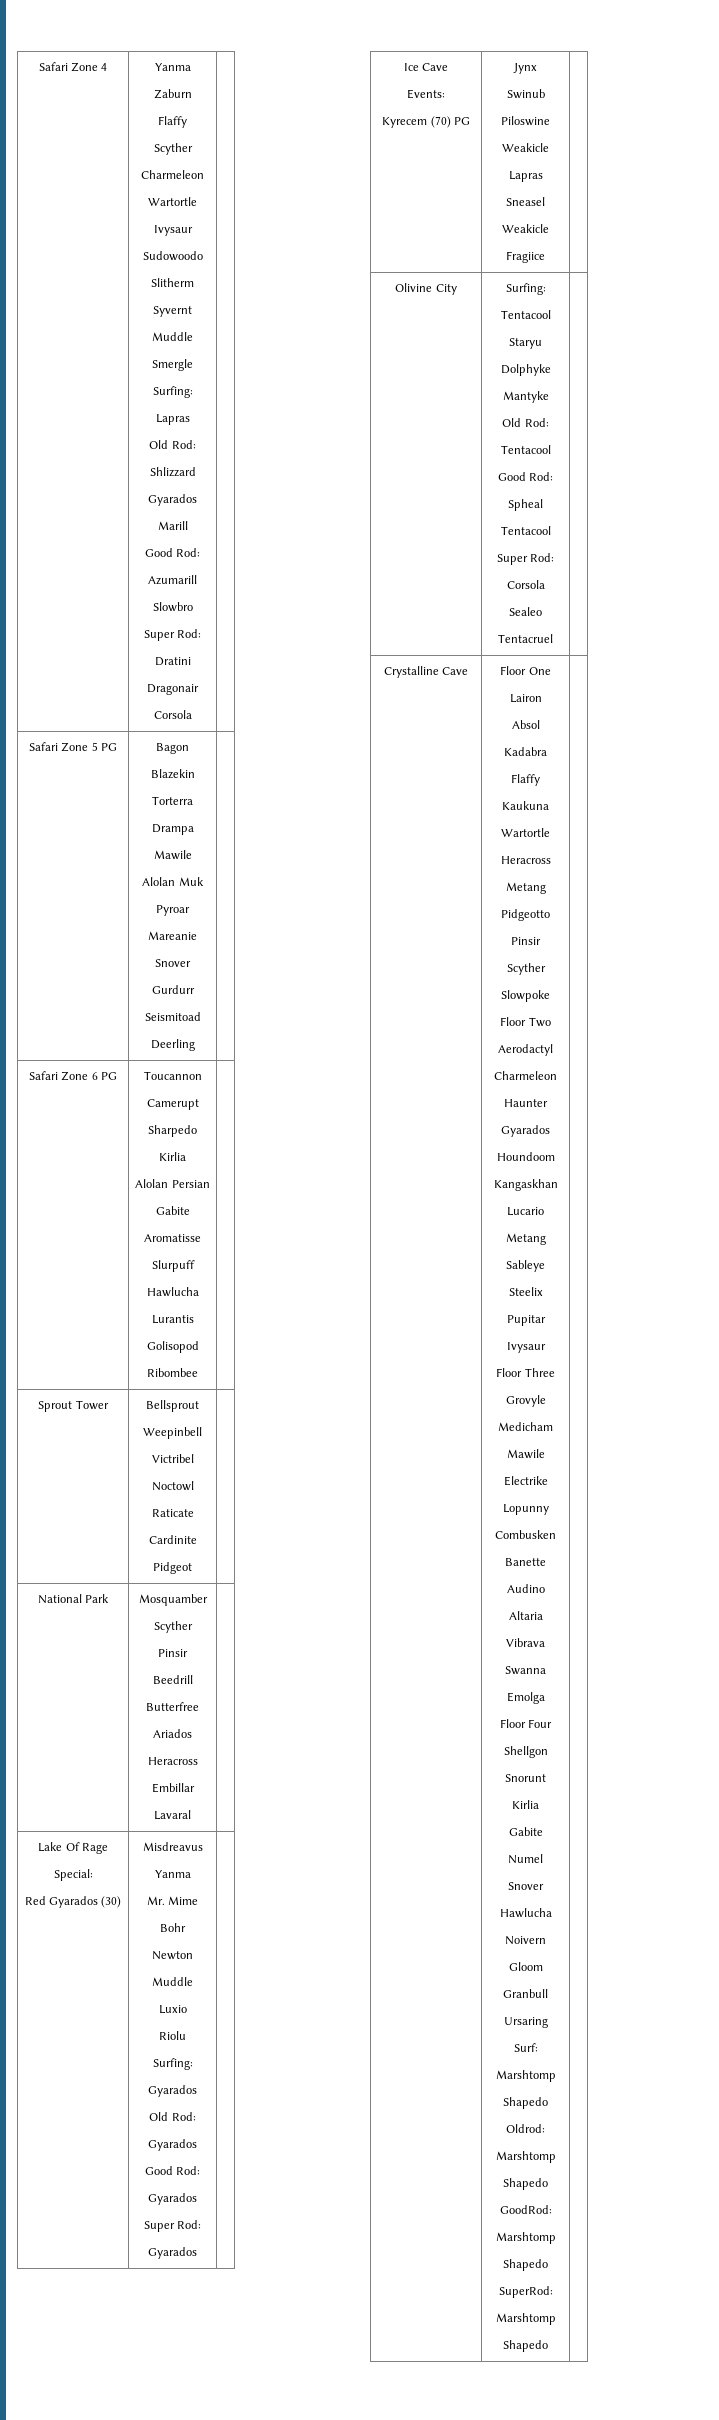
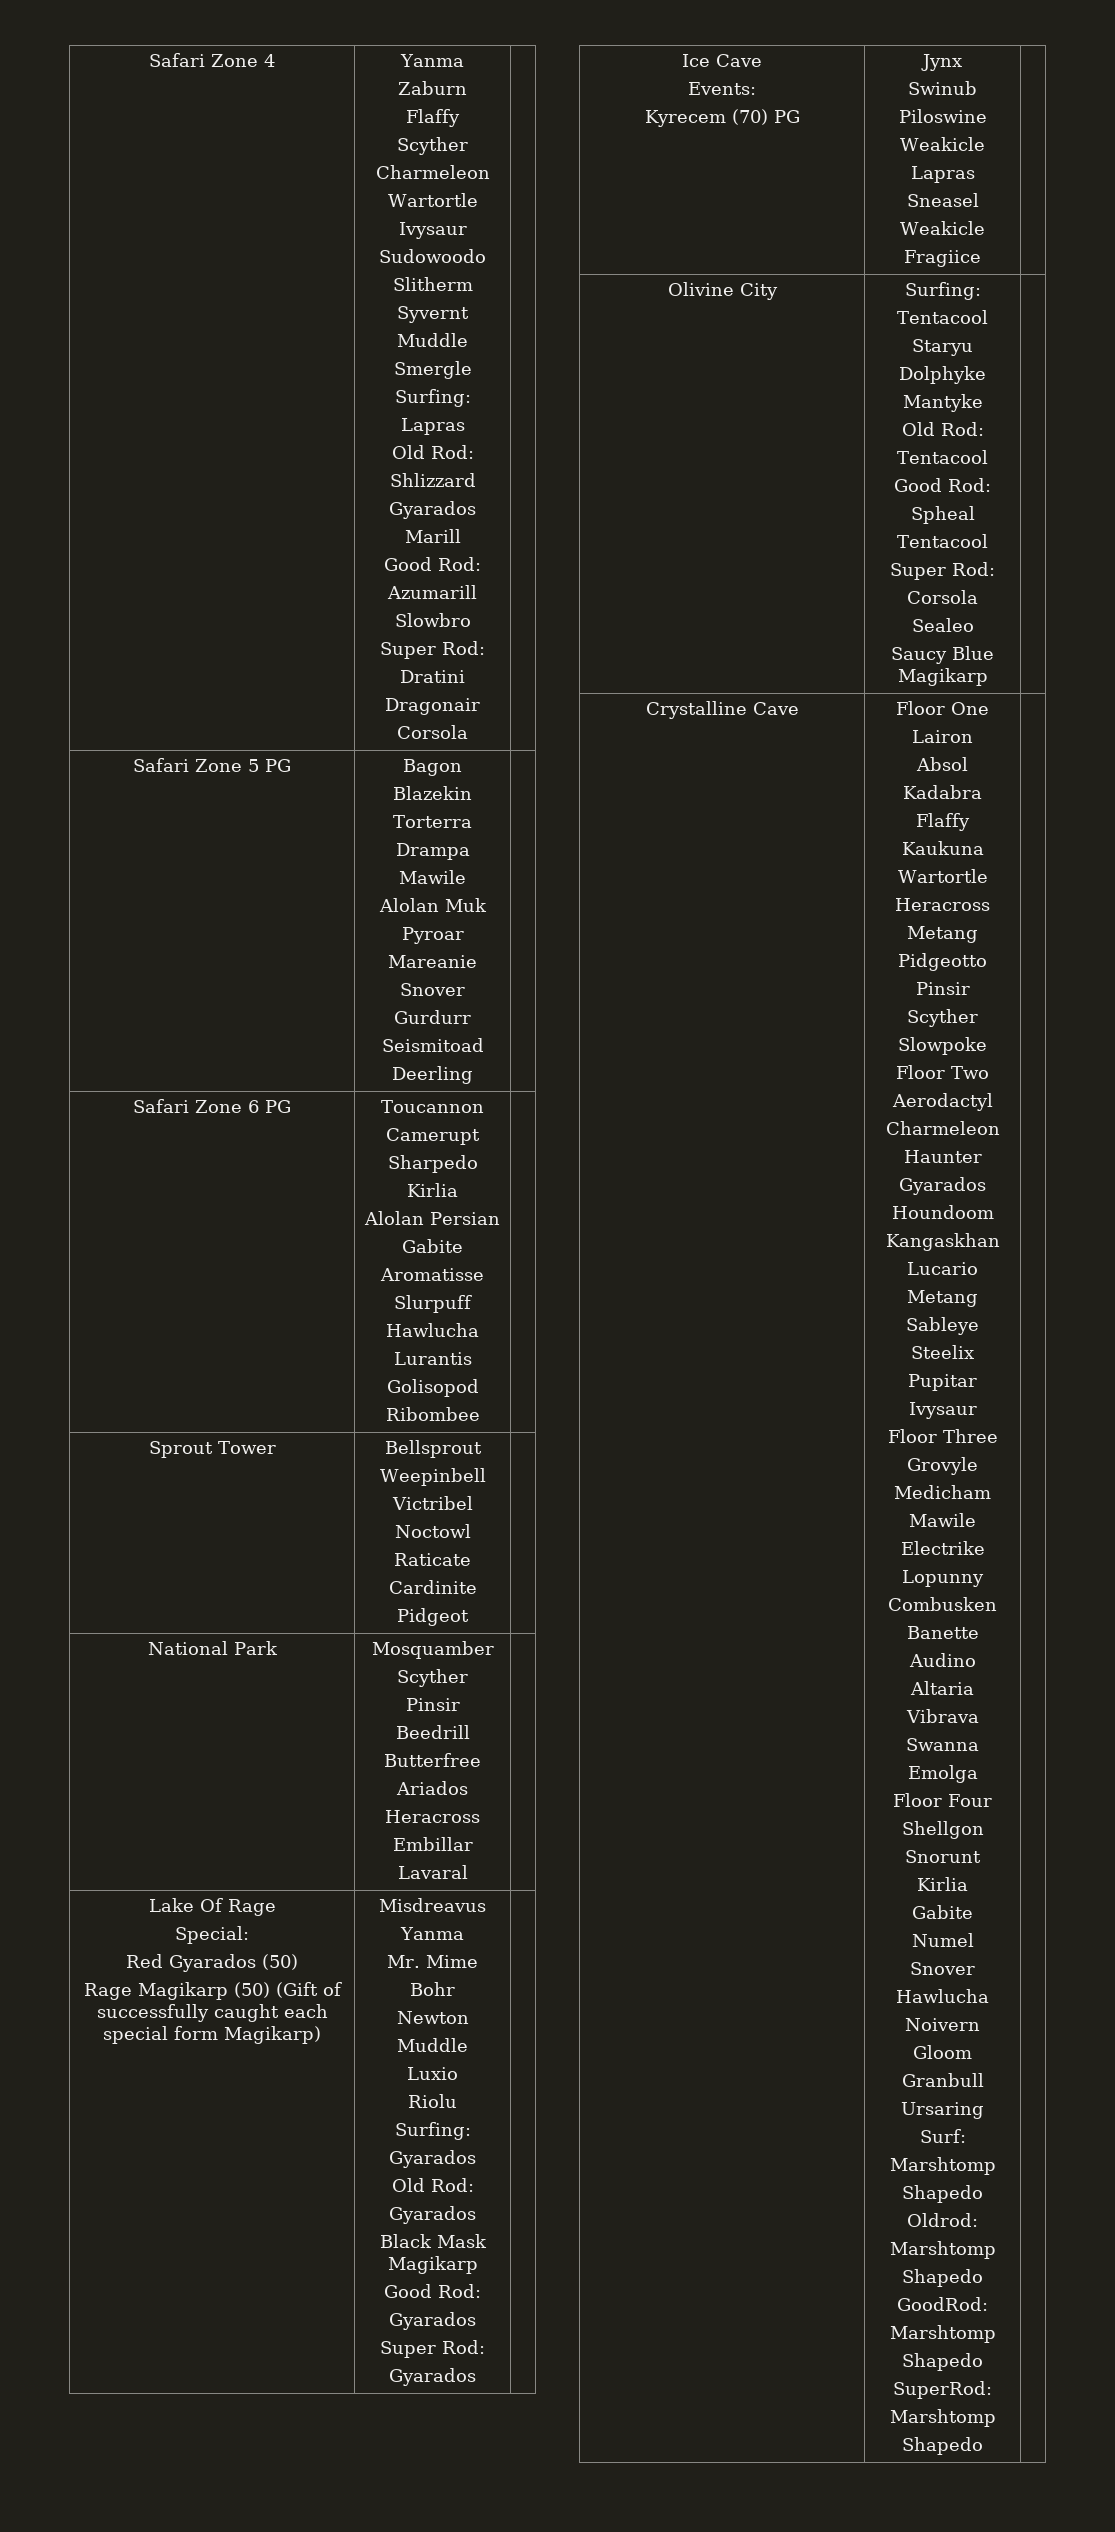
[101,1896,122,1908] (30) -> [262,1954,298,1970] [83,1982,342,2000] [96,2004,328,2022] [103,2026,321,2044] (50) // Rage Magikarp (50) (Gift of successfully caught each special form Magikarp)
(197, 2145) none -> [379,2234,487,2248] [387,2256,478,2274] // Black Mask Magikarp
[498,634,553,643] Tentacruel -> [891,646,994,664] [897,668,988,686] Saucy Blue Magikarp

